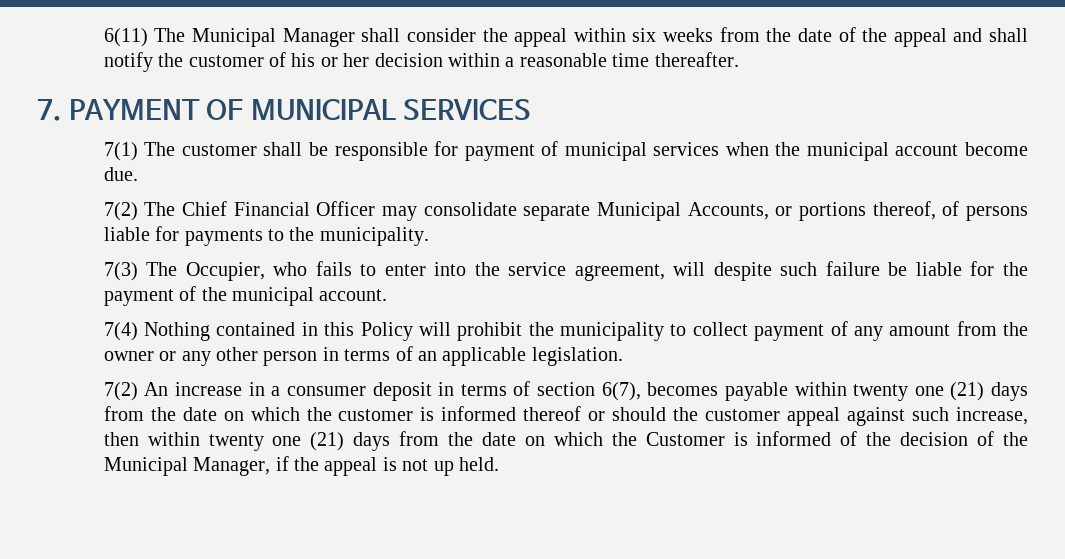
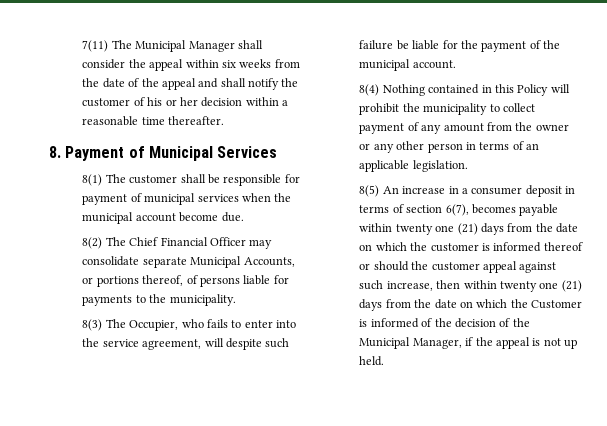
[103,28,148,47] 6(11) -> [82,40,109,52] 7(11)
[37,99,532,121] [103,142,138,161] 7. PAYMENT OF MUNICIPAL SERVICES // 7(1) -> [49,146,278,161] [82,174,103,186] 8. Payment of Municipal Services // 8(1)
[103,202,138,221] 7(2) -> [82,237,103,249] 8(2)
[103,262,138,281] 7(3) -> [82,319,103,331] 8(3)
[103,322,138,341] 7(4) -> [359,84,380,96] 8(4)
[103,382,138,401] 7(2) -> [359,185,380,197] 8(5)

